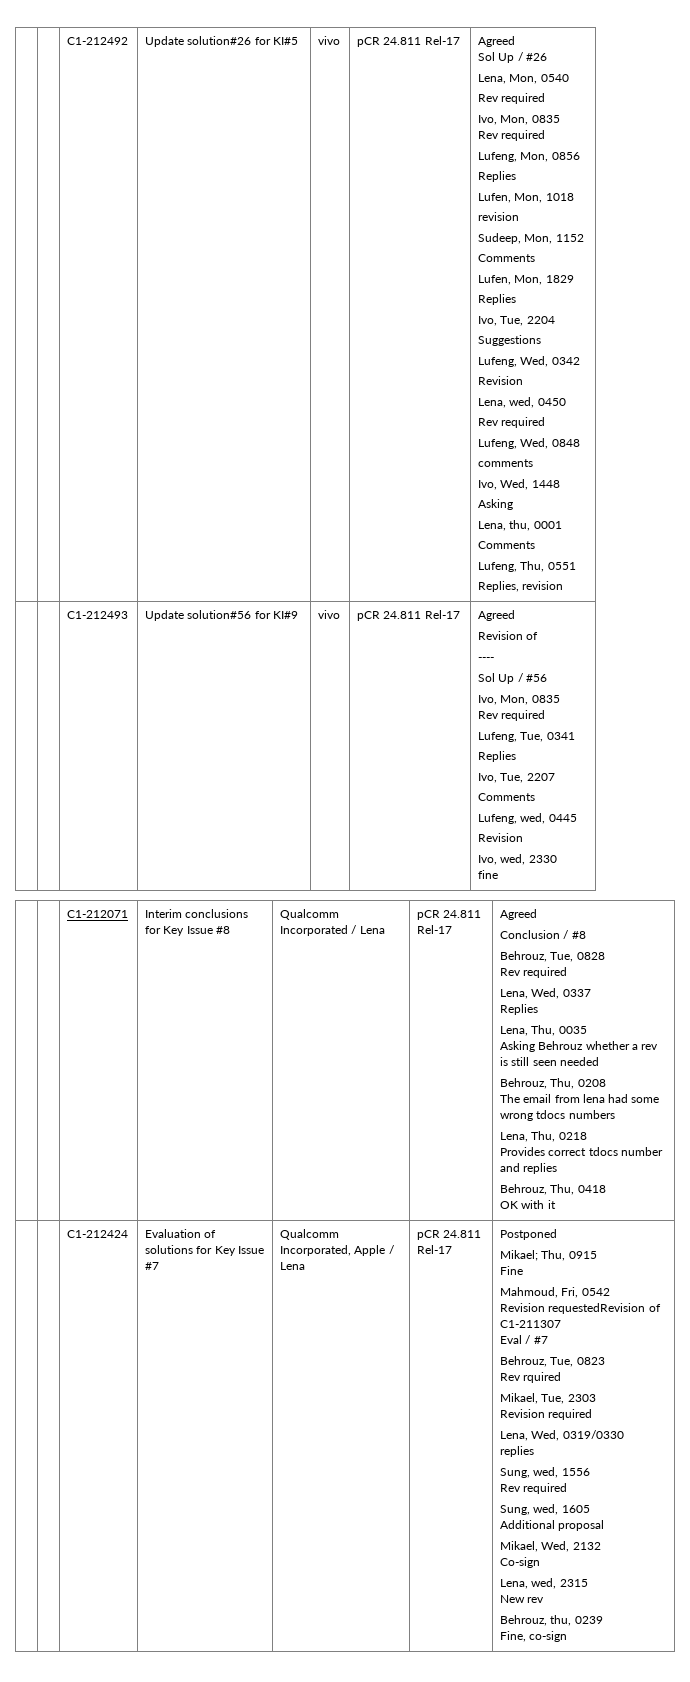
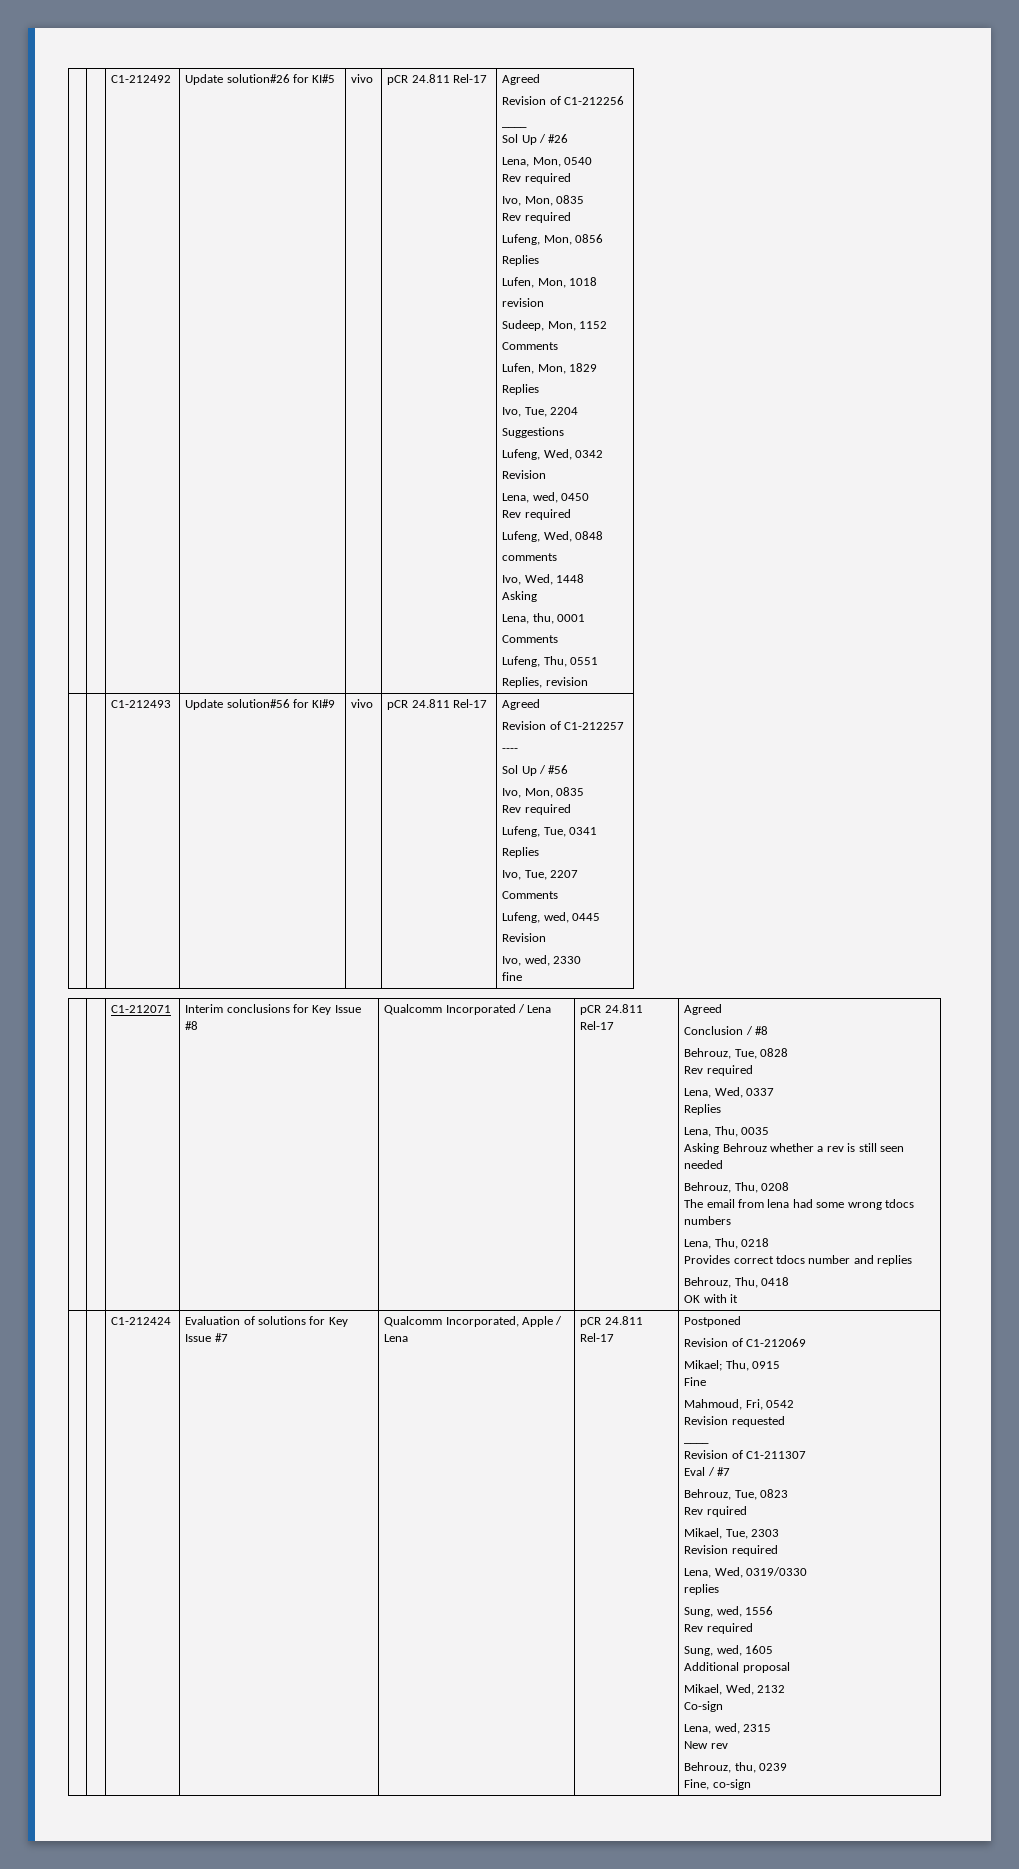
(516, 41) none -> [502,96,625,105] [502,126,528,128] // Revision of C1-212256 // ____
(539, 636) none -> [564,722,625,730] C1-212257
(558, 1234) none -> [684,1338,807,1347] // Revision of C1-212069
[548,1303,646,1314] requestedRevision -> [731,1416,785,1427] [684,1442,710,1444] [684,1450,729,1459] requested // ____ // Revision

